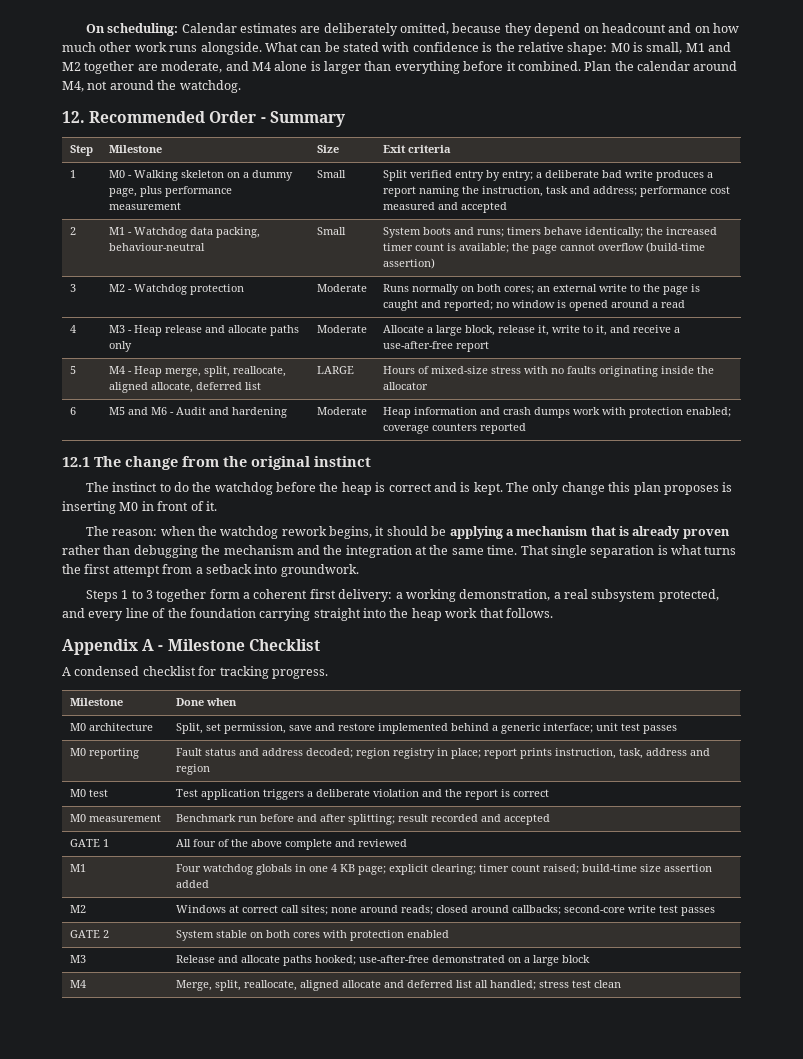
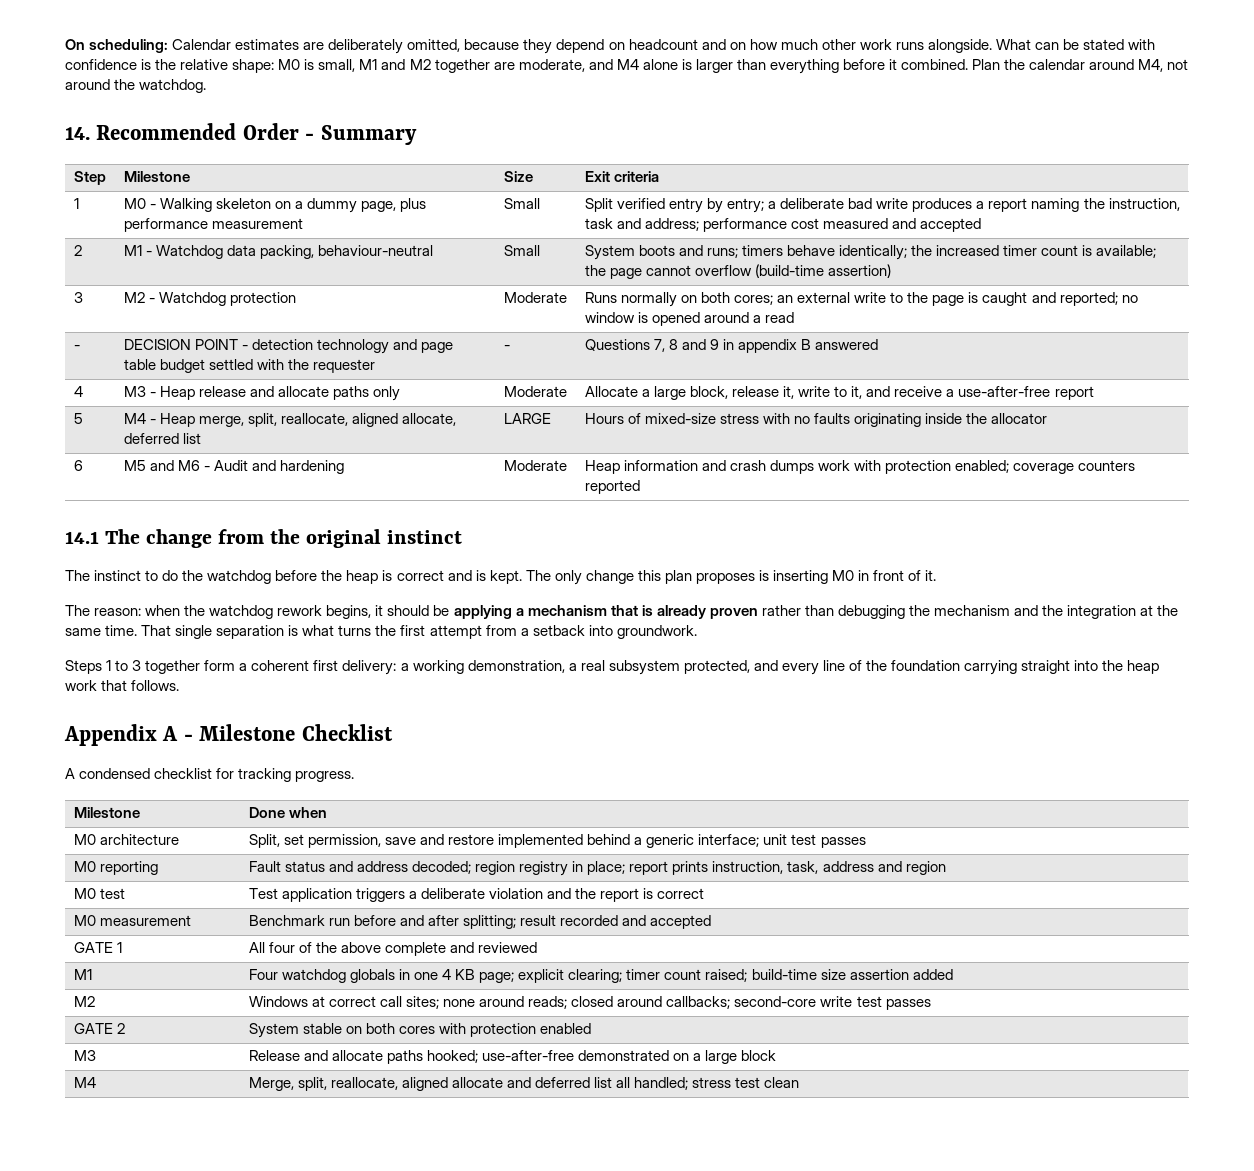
[62,111,85,123] 12. -> [65,127,90,140] 14.
(685, 304) none -> [73,345,80,350] [123,339,454,354] [123,359,376,373] [503,345,510,350] [584,339,879,353] // - | DECISION POINT - detection technology and page table budget settled with the requester | - | Questions 7, 8 and 9 in appendix B answered
[62,457,90,467] 12.1 -> [65,531,99,544] 14.1

